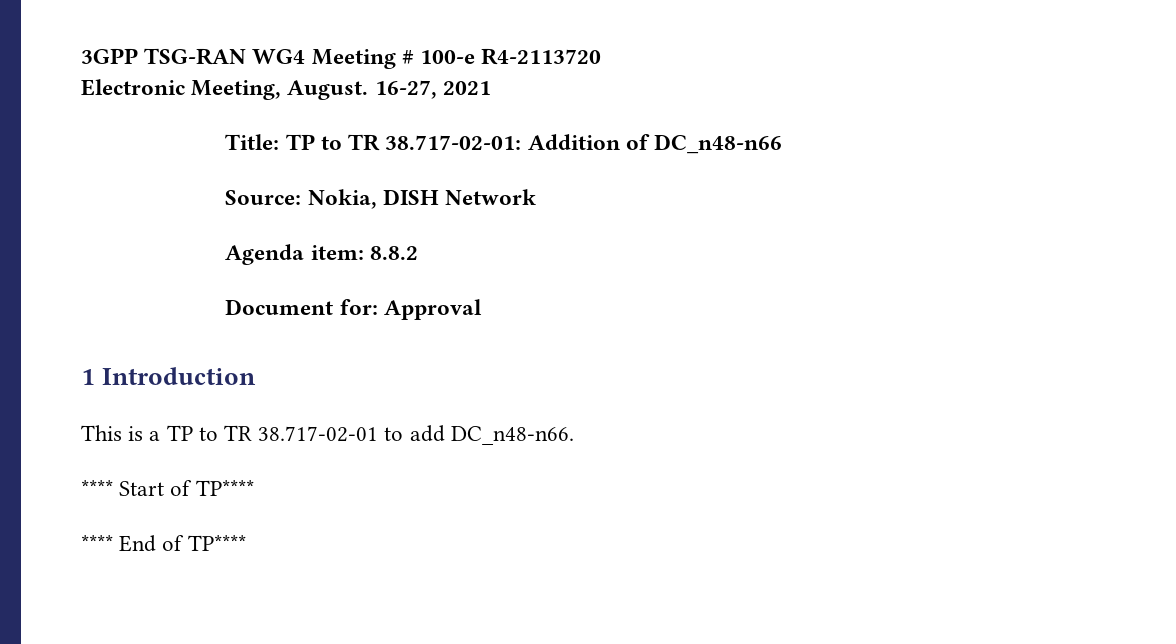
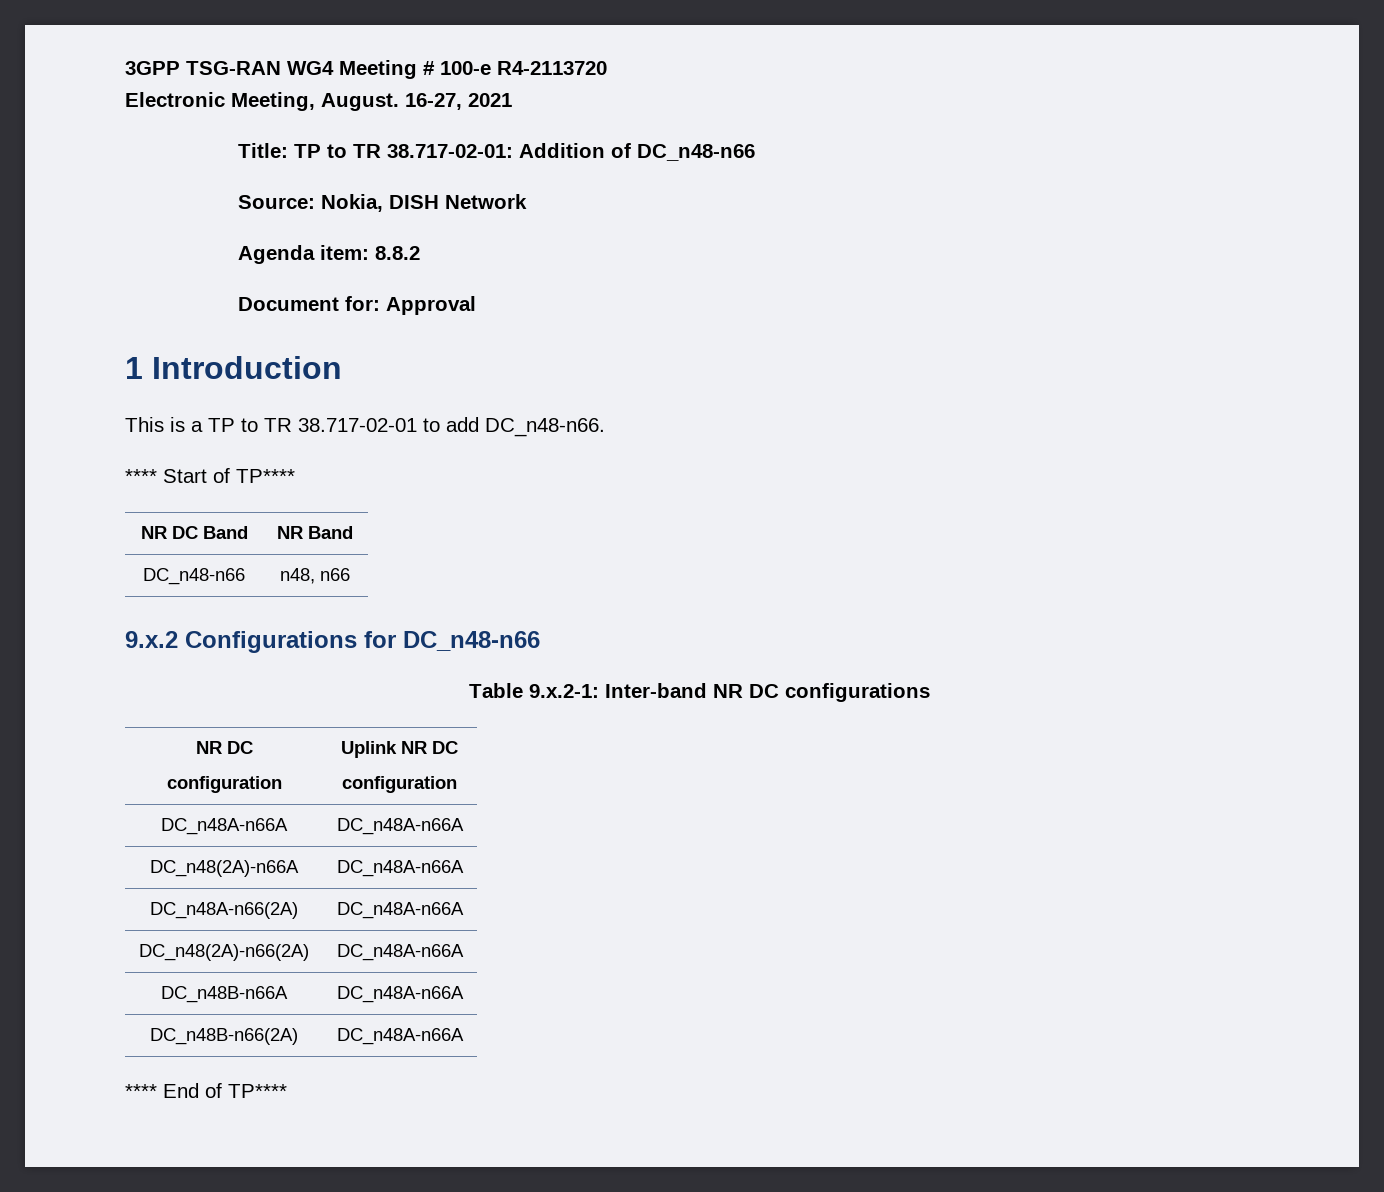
(254, 487) none -> [140,526,248,539] [277,526,353,539] [143,568,245,585] [280,568,350,584] [125,631,540,653] [469,683,930,702] [195,741,253,754] [166,776,282,793] [341,741,458,758] [342,776,457,793] [161,818,288,835] [336,818,464,835] [150,860,299,877] [336,860,464,877] [150,902,298,919] [336,902,464,919] [139,944,309,961] [336,944,464,961] [161,986,288,1003] [336,986,464,1003] [150,1028,298,1045] [336,1028,464,1045] // NR DC Band | NR Band // DC_n48-n66 | n48, n66 // 9.x.2 Configurations for DC_n48-n66 // Table 9.x.2-1: Inter-band NR DC configurations // NR DC // configuration | Uplink NR DC // configuration // DC_n48A-n66A | DC_n48A-n66A // DC_n48(2A)-n66A | DC_n48A-n66A // DC_n48A-n66(2A) | DC_n48A-n66A // DC_n48(2A)-n66(2A) | DC_n48A-n66A // DC_n48B-n66A | DC_n48A-n66A // DC_n48B-n66(2A) | DC_n48A-n66A

